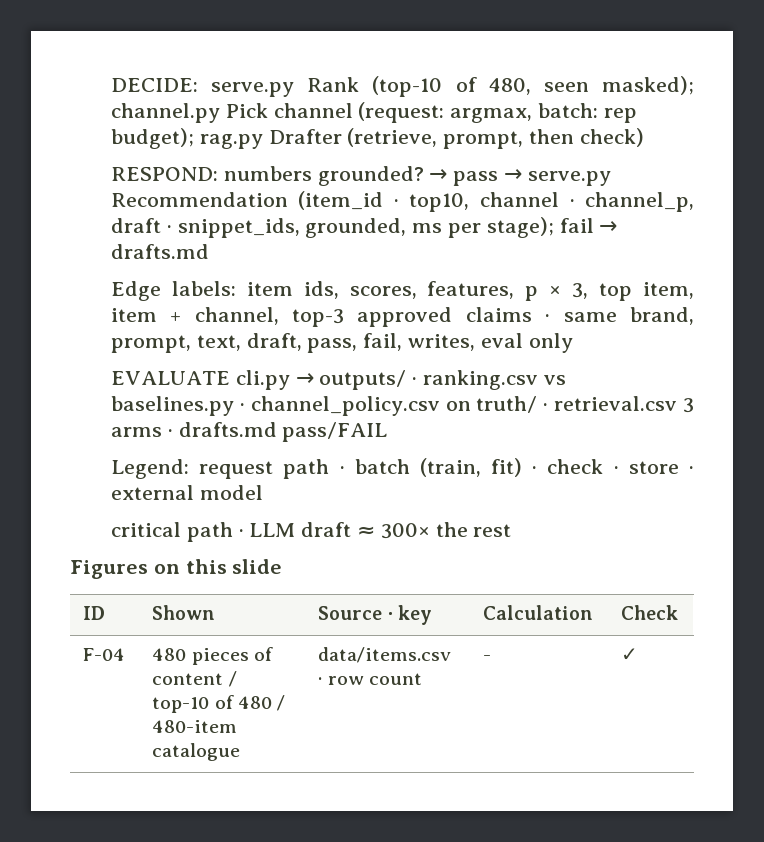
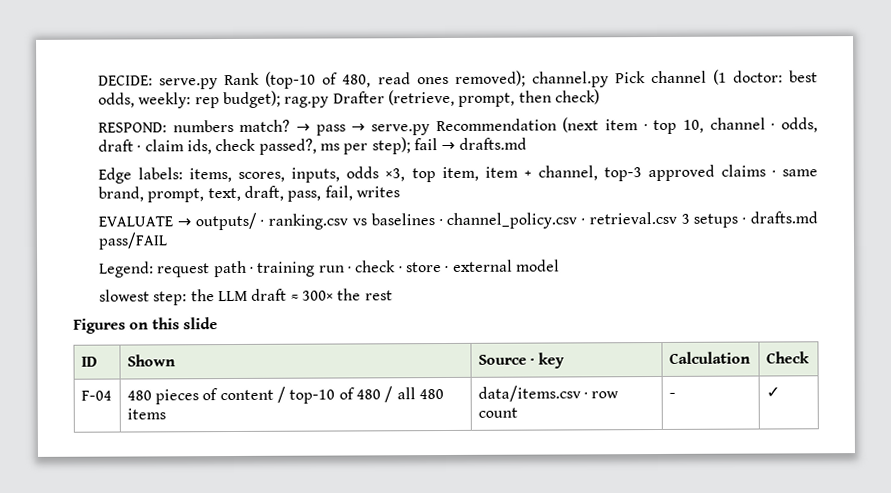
[543,76,694,95] [110,102,599,123] seen masked); channel.py Pick channel (request: argmax, batch: -> [377,69,818,88] [98,92,192,109] read ones removed); channel.py Pick channel (1 doctor: best odds, weekly:
[317,166,424,186] grounded? -> [239,119,291,132] match?
[298,191,470,212] (item_id · top10, -> [562,117,705,135] (next item · top 10,
[584,192,694,212] channel_p, -> [781,117,819,133] odds,
[177,218,407,238] snippet_ids, grounded, -> [144,138,317,155] claim ids, check passed?,
[486,217,554,238] stage); -> [371,137,411,155] step);
[246,281,589,301] item ids, scores, features, p × 3, -> [189,166,406,183] items, scores, inputs, odds ×3,
[408,333,573,353] writes, eval only -> [356,186,401,198] writes
[235,370,290,390] cli.py -> (174, 221) none
[110,396,234,416] baselines.py -> [370,213,435,226] baselines
[445,396,538,413] on truth/ -> (578, 220) none
[110,427,162,437] arms -> [693,213,739,228] setups
[354,458,523,477] batch (train, fit) -> [257,261,345,277] training run
[110,522,244,542] critical path · -> [99,289,215,306] slowest step: the
[152,720,238,733] [152,743,241,761] 480-item catalogue -> [396,387,444,400] [126,408,166,420] all 480 items

